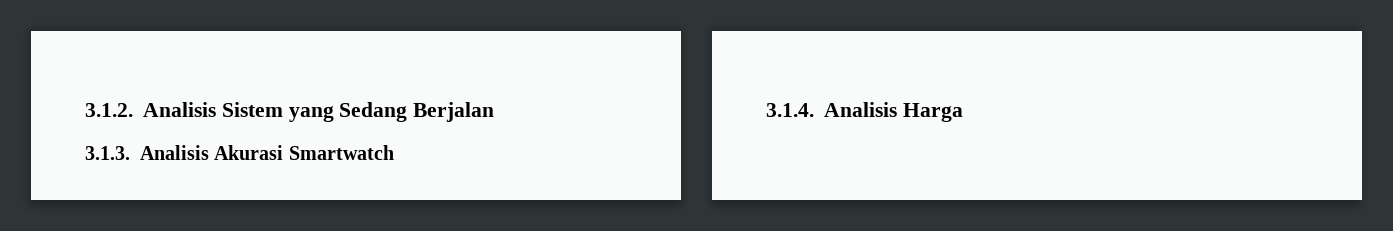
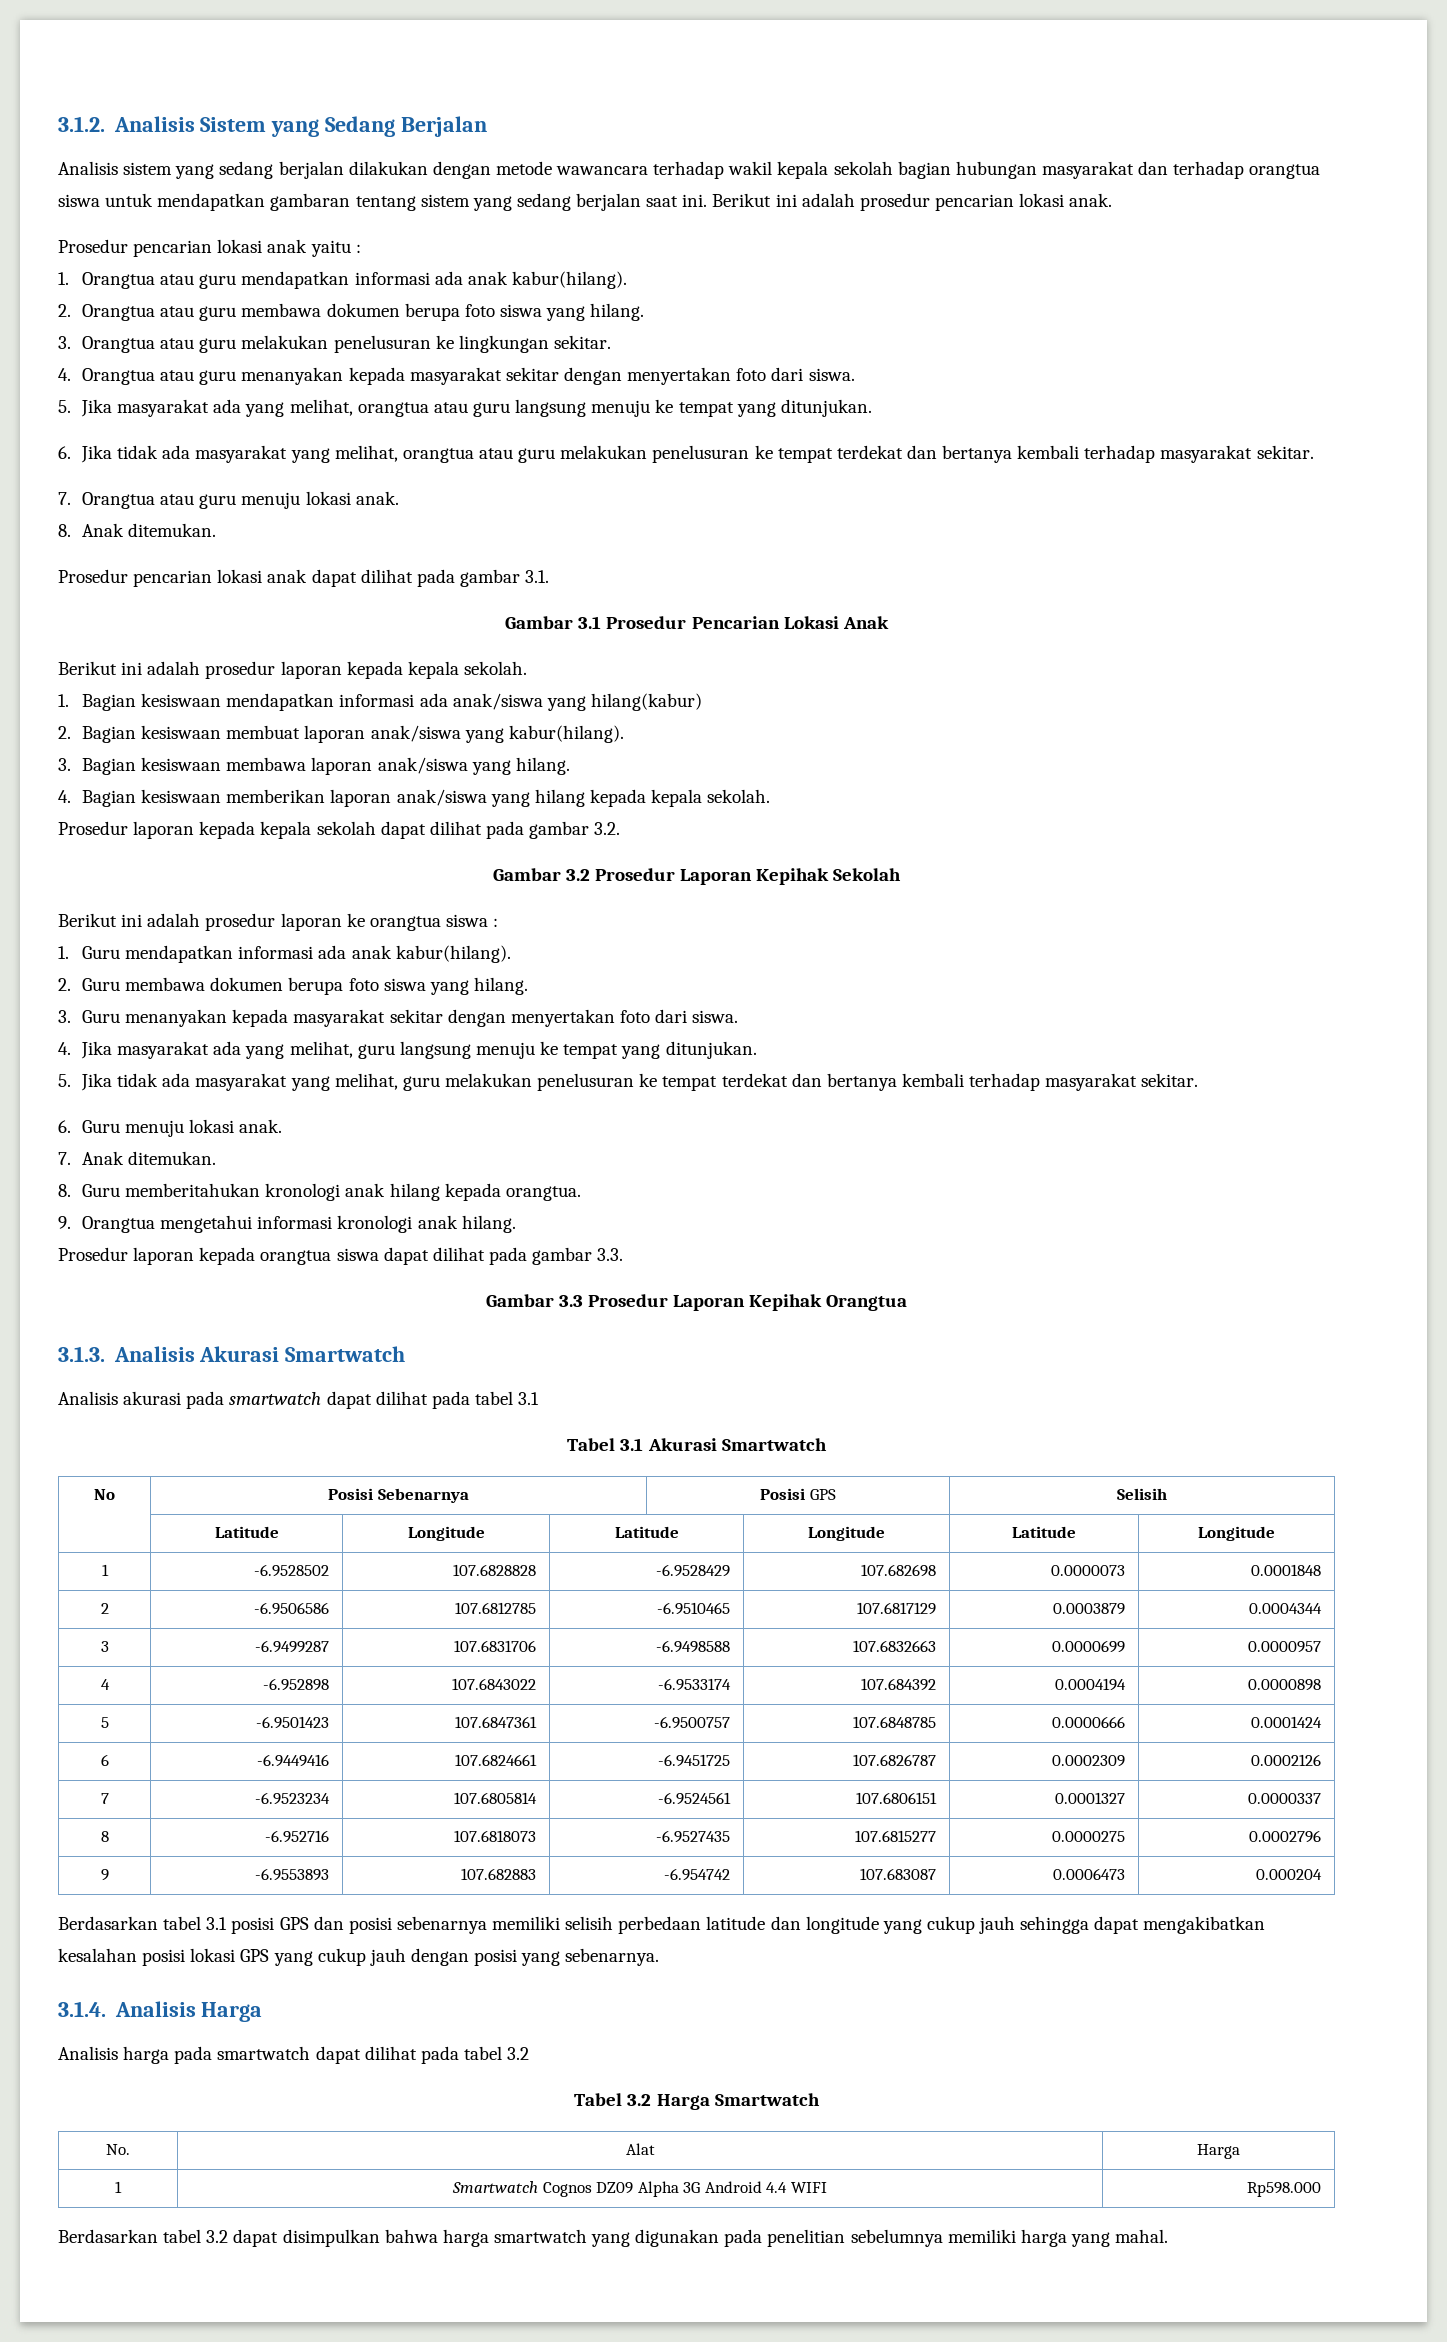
[85,145,394,160] [766,102,963,122] 3.1.3. Analisis Akurasi Smartwatch // 3.1.4. Analisis Harga -> [58,161,1321,179] [58,193,1113,211] [58,239,361,257] [58,271,627,289] [58,303,645,321] [58,335,611,353] [58,367,855,385] [58,399,872,417] [58,445,1314,463] [58,491,399,509] [58,523,217,537] [58,569,550,587] [505,616,889,629] [58,661,527,679] [58,693,702,711] [58,725,624,743] [58,757,570,775] [58,789,771,807] [58,821,621,839] [492,868,902,885] [58,913,499,931] [58,945,511,963] [58,977,528,995] [58,1009,739,1027] [58,1041,757,1059] [58,1073,1199,1091] [58,1119,283,1137] [58,1151,217,1165] [58,1183,581,1201] [58,1215,516,1233] [58,1247,624,1265] [485,1294,908,1311] [58,1346,406,1362] [58,1391,540,1409] [567,1438,827,1451] [94,1489,115,1500] [328,1488,469,1503] [760,1488,836,1500] [1117,1488,1167,1500] [214,1526,279,1538] [407,1526,485,1541] [614,1526,679,1538] [808,1526,885,1541] [1012,1526,1076,1538] [1198,1526,1275,1541] [101,1564,109,1576] [253,1564,329,1577] [452,1564,536,1576] [655,1564,730,1577] [860,1564,936,1577] [1050,1565,1125,1576] [1250,1564,1321,1576] [100,1603,109,1614] [253,1602,329,1615] [454,1602,536,1614] [656,1602,730,1615] [856,1602,936,1615] [1052,1603,1125,1615] [1248,1603,1322,1614] [100,1641,109,1652] [254,1640,329,1653] [453,1640,536,1652] [655,1640,730,1653] [852,1640,936,1652] [1051,1640,1125,1653] [1247,1641,1321,1653] [100,1679,110,1690] [262,1678,329,1691] [451,1678,536,1690] [657,1678,731,1691] [860,1678,936,1691] [1054,1678,1126,1691] [1247,1679,1321,1691] [100,1717,109,1728] [255,1716,329,1729] [454,1716,537,1728] [653,1716,730,1729] [852,1716,936,1728] [1051,1716,1125,1728] [1250,1716,1322,1728] [100,1754,109,1766] [256,1754,329,1767] [454,1754,537,1766] [657,1754,730,1767] [852,1754,936,1766] [1051,1755,1125,1767] [1250,1754,1321,1766] [100,1793,109,1804] [254,1792,330,1805] [453,1792,537,1804] [657,1792,731,1805] [855,1792,937,1804] [1054,1792,1125,1804] [1247,1793,1321,1804] [100,1831,109,1842] [264,1830,329,1843] [453,1830,536,1842] [655,1830,730,1843] [854,1830,936,1842] [1051,1831,1125,1842] [1248,1830,1321,1843] [100,1869,109,1881] [254,1868,329,1881] [460,1868,536,1880] [663,1868,730,1881] [859,1868,936,1880] [1052,1868,1125,1880] [1255,1869,1322,1880] [58,1916,1266,1934] [58,1948,660,1966] [58,2001,263,2022] [58,2046,530,2064] [574,2093,820,2110] [106,2144,130,2155] [625,2143,655,2155] [1197,2144,1240,2159] [115,2181,122,2193] [451,2181,828,2197] [1246,2182,1321,2197] [58,2229,1169,2247] Analisis sistem yang sedang berjalan dilakukan dengan metode wawancara terhadap wakil kepala sekolah bagian hubungan masyarakat dan terhadap orangtua siswa untuk mendapatkan gambaran tentang sistem yang sedang berjalan saat ini. Berikut ini adalah prosedur pencarian lokasi anak. // Prosedur pencarian lokasi anak yaitu : // 1. Orangtua atau guru mendapatkan informasi ada anak kabur(hilang). // 2. Orangtua atau guru membawa dokumen berupa foto siswa yang hilang. // 3. Orangtua atau guru melakukan penelusuran ke lingkungan sekitar. // 4. Orangtua atau guru menanyakan kepada masyarakat sekitar dengan menyertakan foto dari siswa. // 5. Jika masyarakat ada yang melihat, orangtua atau guru langsung menuju ke tempat yang ditunjukan. // 6. Jika tidak ada masyarakat yang melihat, orangtua atau guru melakukan penelusuran ke tempat terdekat dan bertanya kembali terhadap masyarakat sekitar. // 7. Orangtua atau guru menuju lokasi anak. // 8. Anak ditemukan. // Prosedur pencarian lokasi anak dapat dilihat pada gambar 3.1. // Gambar 3.1 Prosedur Pencarian Lokasi Anak // Berikut ini adalah prosedur laporan kepada kepala sekolah. // 1. Bagian kesiswaan mendapatkan informasi ada anak/siswa yang hilang(kabur) // 2. Bagian kesiswaan membuat laporan anak/siswa yang kabur(hilang). // 3. Bagian kesiswaan membawa laporan anak/siswa yang hilang. // 4. Bagian kesiswaan memberikan laporan anak/siswa yang hilang kepada kepala sekolah. // Prosedur laporan kepada kepala sekolah dapat dilihat pada gambar 3.2. // Gambar 3.2 Prosedur Laporan Kepihak Sekolah // Berikut ini adalah prosedur laporan ke orangtua siswa : // 1. Guru mendapatkan informasi ada anak kabur(hilang). // 2. Guru membawa dokumen berupa foto siswa yang hilang. // 3. Guru menanyakan kepada masyarakat sekitar dengan menyertakan foto dari siswa. // 4. Jika masyarakat ada yang melihat, guru langsung menuju ke tempat yang ditunjukan. // 5. Jika tidak ada masyarakat yang melihat, guru melakukan penelusuran ke tempat terdekat dan bertanya kembali terhadap masyarakat sekitar. // 6. Guru menuju lokasi anak. // 7. Anak ditemukan. // 8. Guru memberitahukan kronologi anak hilang kepada orangtua. // 9. Orangtua mengetahui informasi kronologi anak hilang. // Prosedur laporan kepada orangtua siswa dapat dilihat pada gambar 3.3. // Gambar 3.3 Prosedur Laporan Kepihak Orangtua // 3.1.3. Analisis Akurasi Smartwatch // Analisis akurasi pada smartwatch dapat dilihat pada tabel 3.1 // Tabel 3.1 Akurasi Smartwatch // No | Posisi Sebenarnya | Posisi GPS | Selisih // | Latitude | Longitude | Latitude | Longitude | Latitude | Longitude // 1 | -6.9528502 | 107.6828828 | -6.9528429 | 107.682698 | 0.0000073 | 0.0001848 // 2 | -6.9506586 | 107.6812785 | -6.9510465 | 107.6817129 | 0.0003879 | 0.0004344 // 3 | -6.9499287 | 107.6831706 | -6.9498588 | 107.6832663 | 0.0000699 | 0.0000957 // 4 | -6.952898 | 107.6843022 | -6.9533174 | 107.684392 | 0.0004194 | 0.0000898 // 5 | -6.9501423 | 107.6847361 | -6.9500757 | 107.6848785 | 0.0000666 | 0.0001424 // 6 | -6.9449416 | 107.6824661 | -6.9451725 | 107.6826787 | 0.0002309 | 0.0002126 // 7 | -6.9523234 | 107.6805814 | -6.9524561 | 107.6806151 | 0.0001327 | 0.0000337 // 8 | -6.952716 | 107.6818073 | -6.9527435 | 107.6815277 | 0.0000275 | 0.0002796 // 9 | -6.9553893 | 107.682883 | -6.954742 | 107.683087 | 0.0006473 | 0.000204 // Berdasarkan tabel 3.1 posisi GPS dan posisi sebenarnya memiliki selisih perbedaan latitude dan longitude yang cukup jauh sehingga dapat mengakibatkan kesalahan posisi lokasi GPS yang cukup jauh dengan posisi yang sebenarnya. // 3.1.4. Analisis Harga // Analisis harga pada smartwatch dapat dilihat pada tabel 3.2 // Tabel 3.2 Harga Smartwatch // No. | Alat | Harga // 1 | Smartwatch Cognos DZ09 Alpha 3G Android 4.4 WIFI | Rp598.000 // Berdasarkan tabel 3.2 dapat disimpulkan bahwa harga smartwatch yang digunakan pada penelitian sebelumnya memiliki harga yang mahal.

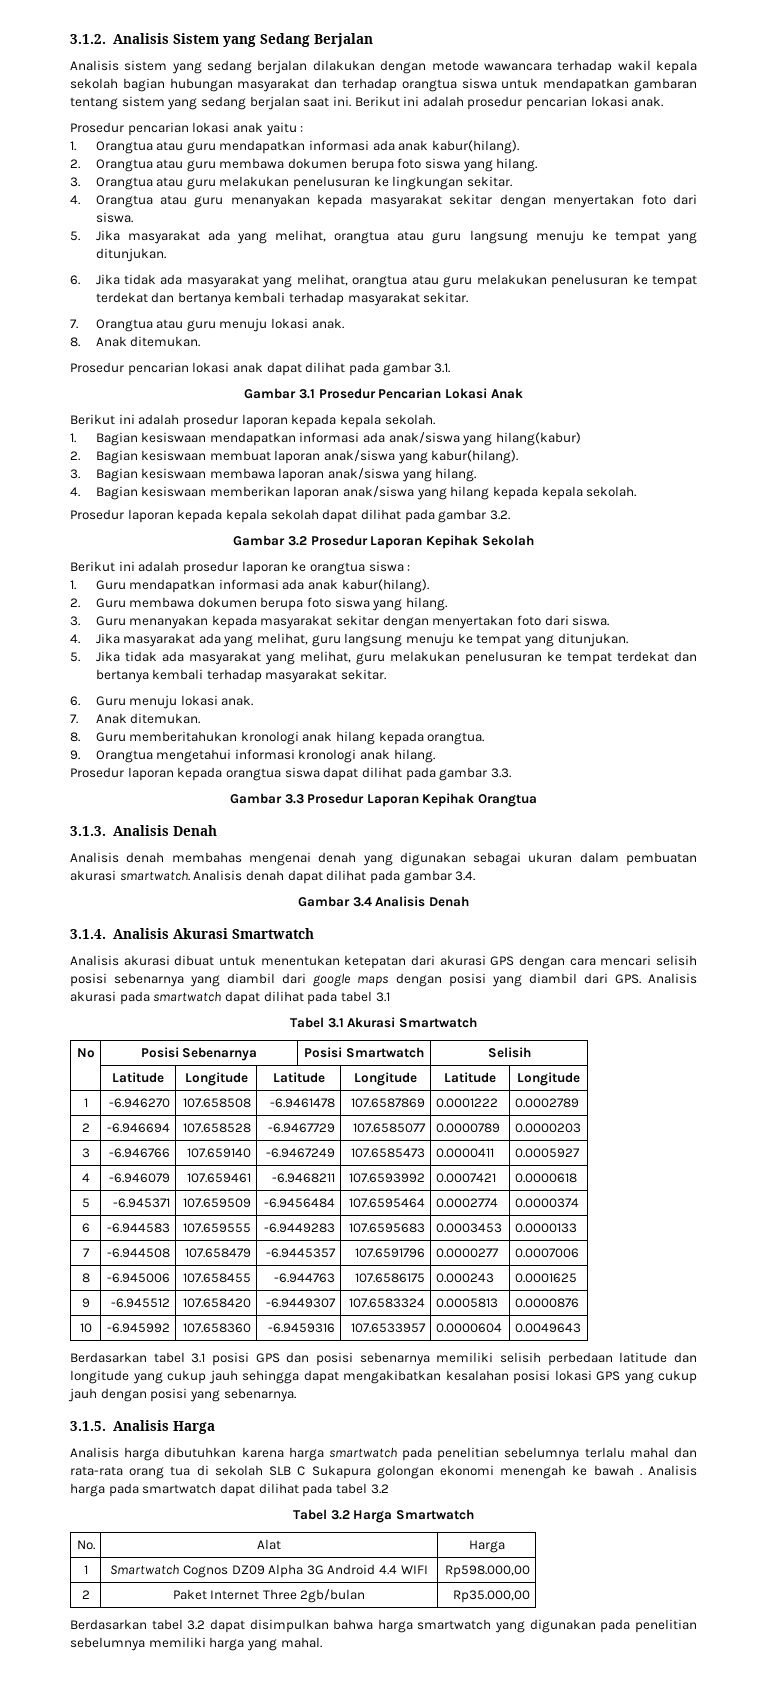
[199,1346,406,1362] Akurasi Smartwatch // -> [172,825,217,836] [70,852,697,866] [70,870,476,884] [298,896,469,907] [70,928,314,939] [70,955,697,969] [70,973,641,987] Denah // Analisis denah membahas mengenai denah yang digunakan sebagai ukuran dalam pembuatan akurasi smartwatch. Analisis denah dapat dilihat pada gambar 3.4. // Gambar 3.4 Analisis Denah // 3.1.4. Analisis Akurasi Smartwatch // Analisis akurasi dibuat untuk menentukan ketepatan dari akurasi GPS dengan cara mencari selisih posisi sebenarnya yang diambil dari google maps dengan posisi yang diambil dari GPS.
[809,1489,836,1500] GPS -> [345,1047,424,1058] Smartwatch
[253,1564,329,1577] [452,1564,536,1576] [655,1564,730,1577] [860,1564,936,1577] [1050,1565,1125,1576] [1250,1564,1321,1576] [100,1603,109,1614] [253,1602,329,1615] [454,1602,536,1614] [656,1602,730,1615] [856,1602,936,1615] [1052,1603,1125,1615] [1248,1603,1322,1614] [100,1641,109,1652] [254,1640,329,1653] [453,1640,536,1652] [655,1640,730,1653] [852,1640,936,1652] [1051,1640,1125,1653] [1247,1641,1321,1653] [100,1679,110,1690] [262,1678,329,1691] [451,1678,536,1690] [657,1678,731,1691] [860,1678,936,1691] [1054,1678,1126,1691] [1247,1679,1321,1691] [100,1717,109,1728] [255,1716,329,1729] [454,1716,537,1728] [653,1716,730,1729] [852,1716,936,1728] [1051,1716,1125,1728] [1250,1716,1322,1728] [100,1754,109,1766] [256,1754,329,1767] [454,1754,537,1766] [657,1754,730,1767] [852,1754,936,1766] [1051,1755,1125,1767] [1250,1754,1321,1766] [100,1793,109,1804] [254,1792,330,1805] [453,1792,537,1804] [657,1792,731,1805] [855,1792,937,1804] [1054,1792,1125,1804] [1247,1793,1321,1804] [100,1831,109,1842] [264,1830,329,1843] [453,1830,536,1842] [655,1830,730,1843] [854,1830,936,1842] [1051,1831,1125,1842] [1248,1830,1321,1843] [100,1869,109,1881] [254,1868,329,1881] [460,1868,536,1880] [663,1868,730,1881] [859,1868,936,1880] [1052,1868,1125,1880] [1255,1869,1322,1880] -6.9528502 | 107.6828828 | -6.9528429 | 107.682698 | 0.0000073 | 0.0001848 // 2 | -6.9506586 | 107.6812785 | -6.9510465 | 107.6817129 | 0.0003879 | 0.0004344 // 3 | -6.9499287 | 107.6831706 | -6.9498588 | 107.6832663 | 0.0000699 | 0.0000957 // 4 | -6.952898 | 107.6843022 | -6.9533174 | 107.684392 | 0.0004194 | 0.0000898 // 5 | -6.9501423 | 107.6847361 | -6.9500757 | 107.6848785 | 0.0000666 | 0.0001424 // 6 | -6.9449416 | 107.6824661 | -6.9451725 | 107.6826787 | 0.0002309 | 0.0002126 // 7 | -6.9523234 | 107.6805814 | -6.9524561 | 107.6806151 | 0.0001327 | 0.0000337 // 8 | -6.952716 | 107.6818073 | -6.9527435 | 107.6815277 | 0.0000275 | 0.0002796 // 9 | -6.9553893 | 107.682883 | -6.954742 | 107.683087 | 0.0006473 | 0.000204 -> [109,1098,171,1108] [183,1098,252,1108] [270,1098,336,1108] [351,1098,426,1108] [435,1098,498,1108] [514,1098,579,1108] [81,1123,90,1132] [107,1123,171,1133] [183,1123,252,1133] [268,1123,336,1133] [353,1123,427,1133] [435,1123,500,1133] [514,1123,581,1133] [81,1148,90,1158] [109,1148,171,1158] [187,1148,252,1158] [266,1148,336,1158] [351,1148,426,1158] [435,1148,494,1158] [514,1148,580,1158] [81,1173,90,1182] [109,1173,171,1183] [187,1173,252,1183] [272,1173,336,1183] [349,1173,426,1183] [435,1173,496,1183] [514,1173,577,1183] [81,1198,90,1208] [113,1198,171,1208] [183,1198,252,1208] [264,1198,336,1208] [349,1198,426,1208] [435,1198,498,1208] [514,1198,579,1208] [81,1223,90,1233] [107,1223,171,1233] [183,1223,252,1233] [264,1223,336,1233] [349,1223,426,1233] [435,1223,502,1233] [514,1223,577,1233] [82,1248,90,1257] [107,1248,171,1258] [185,1248,252,1258] [266,1248,337,1258] [355,1248,426,1258] [435,1248,499,1258] [514,1248,579,1258] [81,1273,90,1283] [107,1273,171,1283] [183,1273,252,1283] [274,1273,336,1283] [355,1273,426,1283] [435,1273,494,1283] [514,1273,577,1283] [81,1298,90,1308] [111,1298,171,1308] [183,1298,252,1308] [266,1298,337,1308] [349,1298,426,1308] [435,1298,498,1308] [514,1298,579,1308] [79,1323,92,1333] [107,1323,171,1333] [183,1323,252,1333] [268,1323,336,1333] [351,1323,427,1333] [435,1323,502,1333] [514,1323,581,1333] -6.946270 | 107.658508 | -6.9461478 | 107.6587869 | 0.0001222 | 0.0002789 // 2 | -6.946694 | 107.658528 | -6.9467729 | 107.6585077 | 0.0000789 | 0.0000203 // 3 | -6.946766 | 107.659140 | -6.9467249 | 107.6585473 | 0.0000411 | 0.0005927 // 4 | -6.946079 | 107.659461 | -6.9468211 | 107.6593992 | 0.0007421 | 0.0000618 // 5 | -6.945371 | 107.659509 | -6.9456484 | 107.6595464 | 0.0002774 | 0.0000374 // 6 | -6.944583 | 107.659555 | -6.9449283 | 107.6595683 | 0.0003453 | 0.0000133 // 7 | -6.944508 | 107.658479 | -6.9445357 | 107.6591796 | 0.0000277 | 0.0007006 // 8 | -6.945006 | 107.658455 | -6.944763 | 107.6586175 | 0.000243 | 0.0001625 // 9 | -6.945512 | 107.658420 | -6.9449307 | 107.6583324 | 0.0005813 | 0.0000876 // 10 | -6.945992 | 107.658360 | -6.9459316 | 107.6533957 | 0.0000604 | 0.0049643
[58,2001,106,2017] 3.1.4. -> [70,1421,106,1431] 3.1.5.
(170, 2055) none -> [164,1447,697,1461] [70,1465,697,1479] [70,1483,105,1497] dibutuhkan karena harga smartwatch pada penelitian sebelumnya terlalu mahal dan rata-rata orang tua di sekolah SLB C Sukapura golongan ekonomi menengah ke bawah . Analisis harga
[1246,2182,1321,2197] Rp598.000 -> [445,1565,531,1578] [81,1590,90,1599] [172,1589,366,1603] [453,1590,531,1603] Rp598.000,00 // 2 | Paket Internet Three 2gb/bulan | Rp35.000,00

